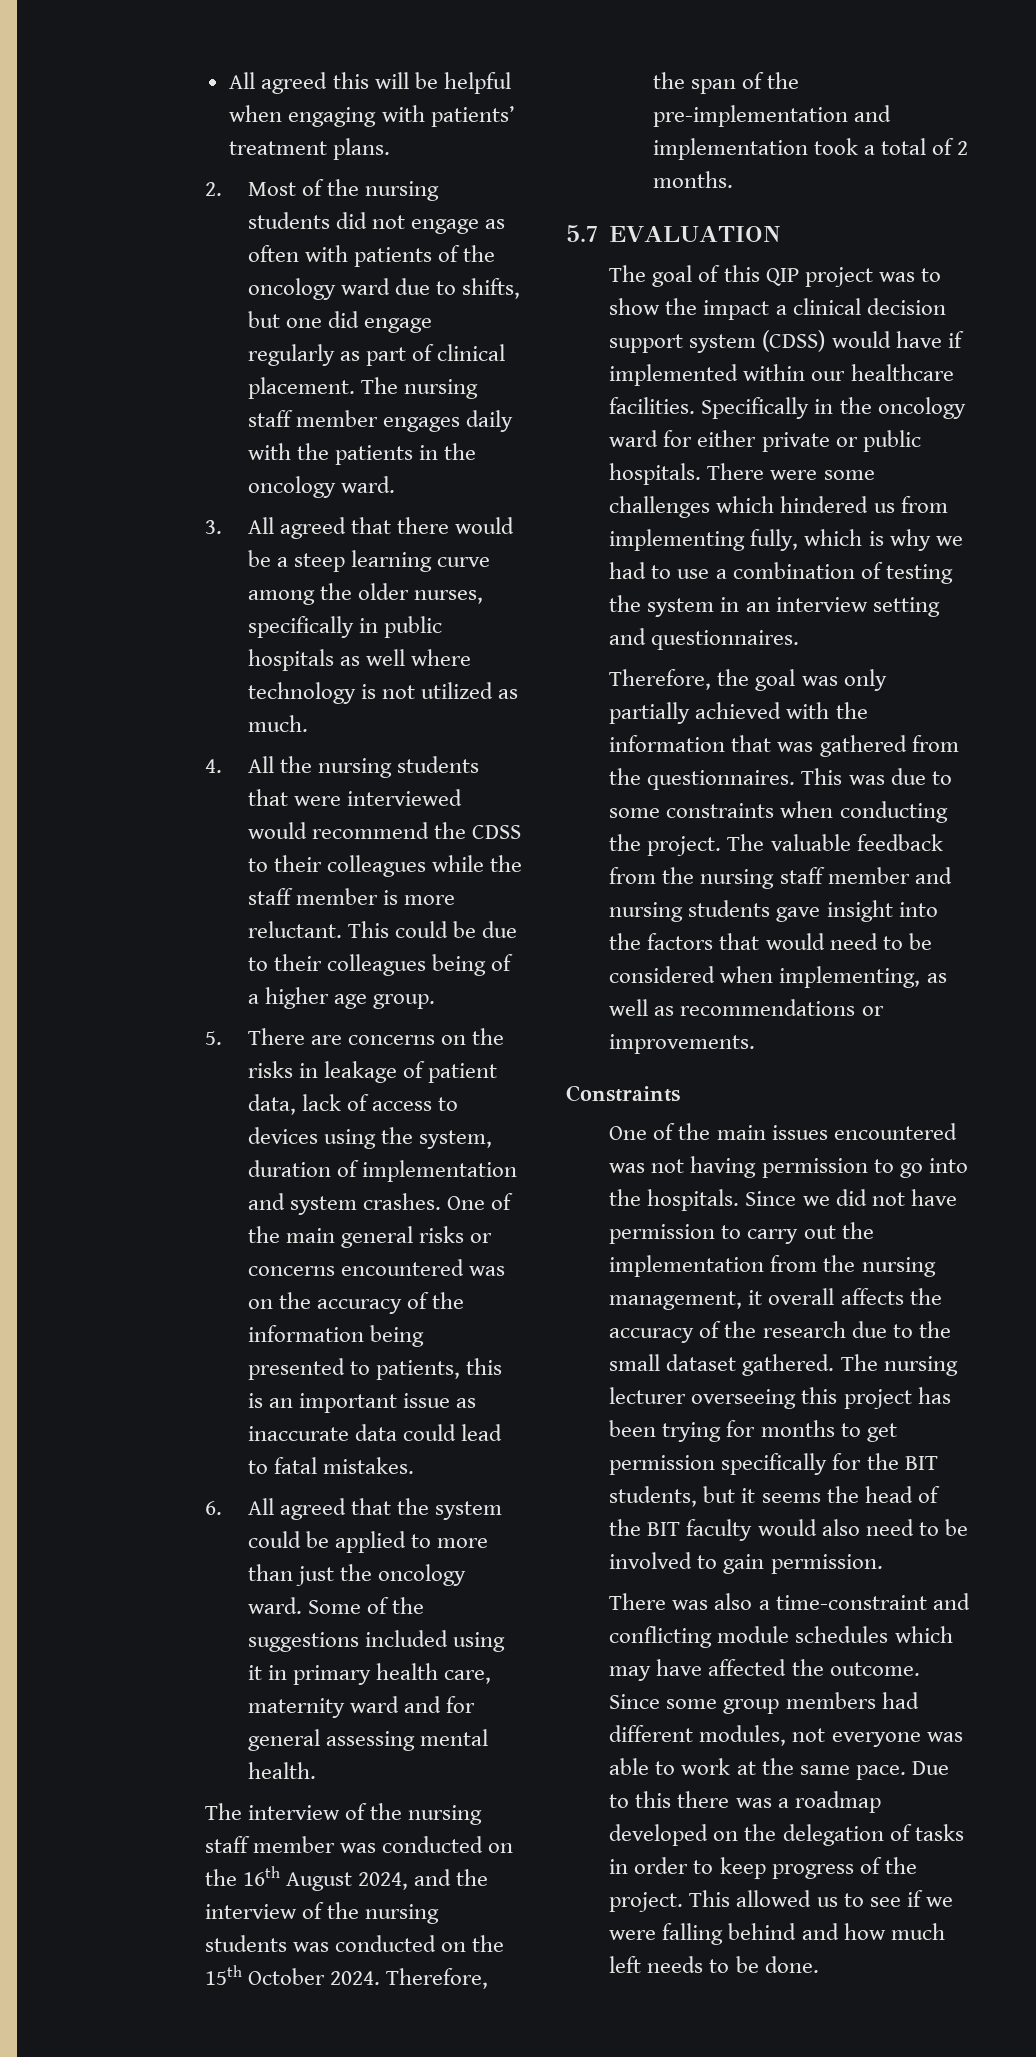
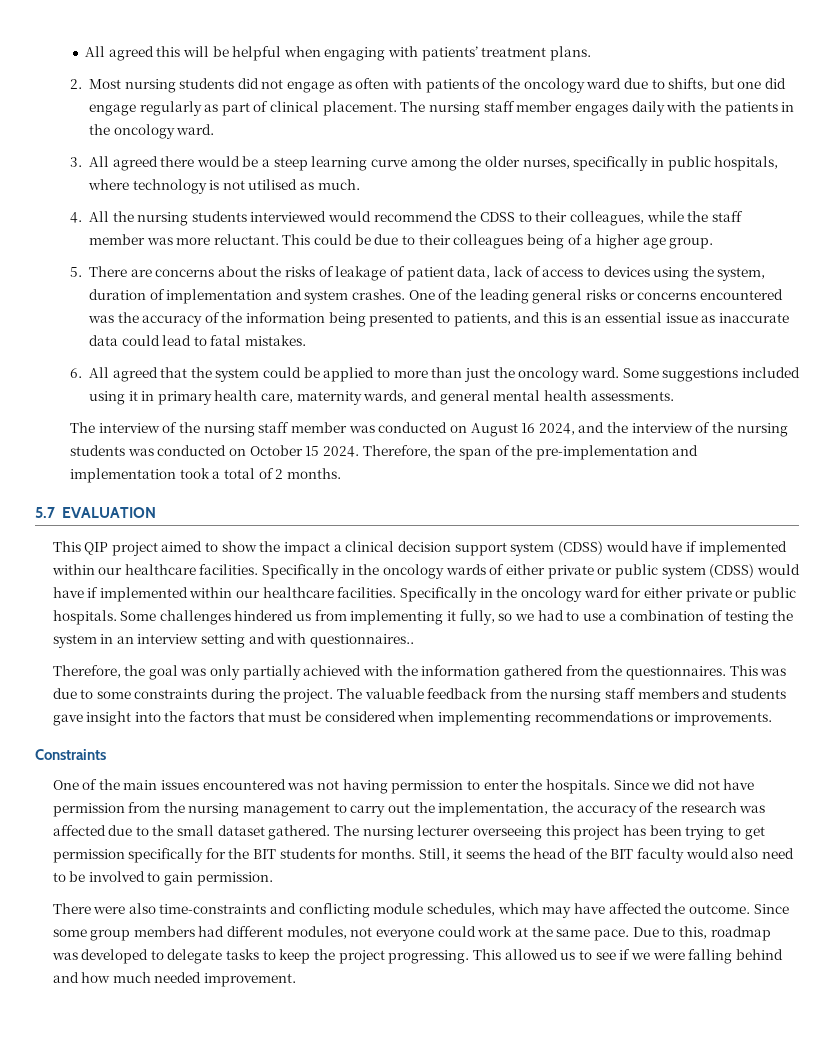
[302,179,360,196] of the -> (121, 84) none
[351,517,392,534] that -> (158, 163) none
[247,649,406,671] hospitals as well -> [714,156,779,171] hospitals,
[421,682,494,699] utilized -> [248,179,298,190] utilised
[247,789,342,806] that were -> (247, 216) none
[327,855,427,877] colleagues -> [569,211,644,226] colleagues,
[383,890,399,905] is -> [146,237,173,245] was
[441,1035,467,1045] on -> [217,266,257,277] about
[299,1063,319,1078] in -> [318,266,334,277] of
[286,1228,336,1243] main -> [479,289,529,304] leading
[247,1299,273,1309] on -> (114, 319) none
(461, 1370) none -> [514,312,541,323] and
[299,1393,398,1413] important -> [604,312,662,323] essential
[367,1597,425,1614] of the -> (659, 373) none
[350,1696,476,1713] [247,1729,489,1751] [247,1762,316,1779] ward and for general assessing mental health. -> [363,390,674,405] wards, and general mental health assessments.
[204,1866,352,1891] the 16th August -> [470,423,536,437] August 16
[471,1935,504,1952] [204,1965,325,1985] the 15th October -> [249,445,320,456] October 15
[609,265,760,287] The goal of this -> [52,541,81,552] This
[878,272,915,282] was -> [161,541,203,552] aimed
(966, 408) none -> [445,564,800,579] [52,587,582,602] wards of either private or public system (CDSS) would have if implemented within our healthcare facilities. Specifically in the oncology
[707,463,875,480] [609,496,948,518] [609,529,931,551] There were some challenges which hindered us from implementing fully, which is why -> [120,610,513,625] Some challenges hindered us from implementing it fully, so
[651,630,800,650] questionnaires. -> [276,633,415,648] with questionnaires..
[731,735,814,752] that was -> (501, 670) none
[780,801,948,823] when conducting -> [211,688,256,703] during
[827,867,952,884] [609,902,684,922] member and nursing -> [637,688,729,699] members and
[765,933,932,950] [609,966,947,988] [609,999,675,1016] would need to be considered when implementing, as well as -> [268,711,531,726] must be considered when implementing
[899,1158,968,1178] go into -> [483,780,519,790] enter
[721,1222,874,1244] [609,1255,936,1277] [609,1288,904,1310] to carry out the implementation from the nursing management, it overall affects -> [128,802,549,817] from the nursing management to carry out the implementation,
(846, 1329) none -> [739,805,766,813] [52,825,106,836] was affected
[726,1420,835,1437] for months -> (725, 833) none
[609,1486,736,1507] students, but -> [279,848,450,861] students for months. Still,
[672,1593,927,1610] was also a time-constraint -> [93,903,267,914] were also time-constraints
[795,1626,889,1643] schedules -> [427,903,496,916] schedules,
[926,1732,963,1742] [609,1758,676,1775] was able to -> [437,926,476,937] could
[635,1791,881,1813] [609,1824,964,1846] [609,1857,917,1879] [609,1892,684,1912] this there was a roadmap developed on the delegation of tasks in order to keep progress of the project. -> [678,926,771,941] [51,949,470,964] this, roadmap was developed to delegate tasks to keep the project progressing.
[609,1956,819,1973] left needs to be done. -> [154,972,297,987] needed improvement.

